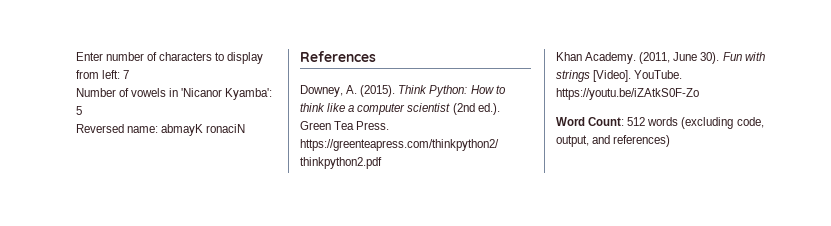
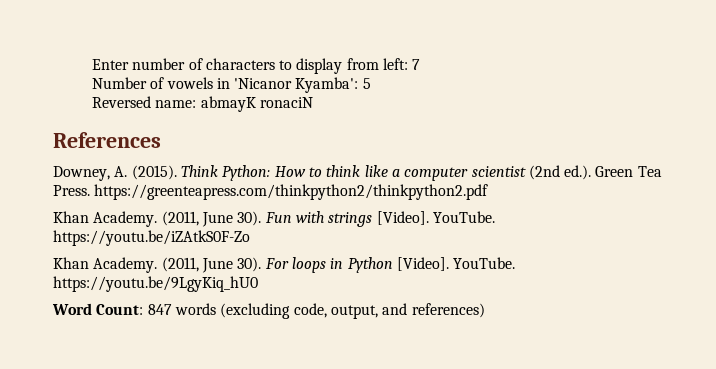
(699, 94) none -> [53,257,516,273] [53,276,258,292] // Khan Academy. (2011, June 30). For loops in Python [Video]. YouTube. https://youtu.be/9LgyKiq_hU0
[627,117,646,126] 512 -> [147,304,172,315] 847

